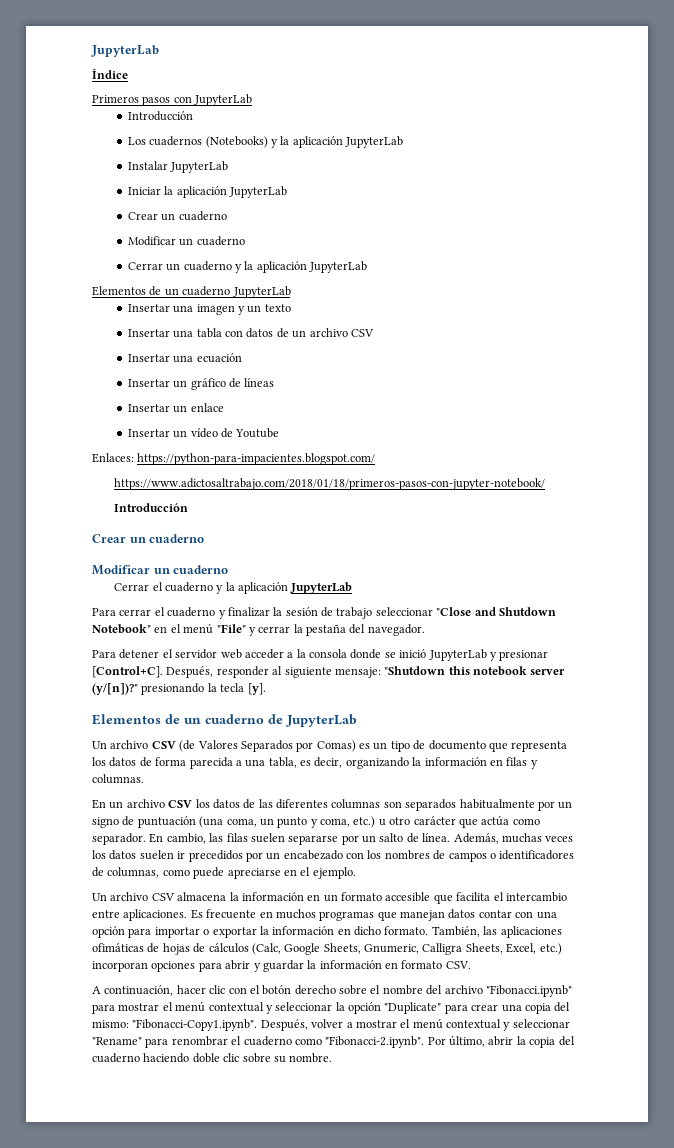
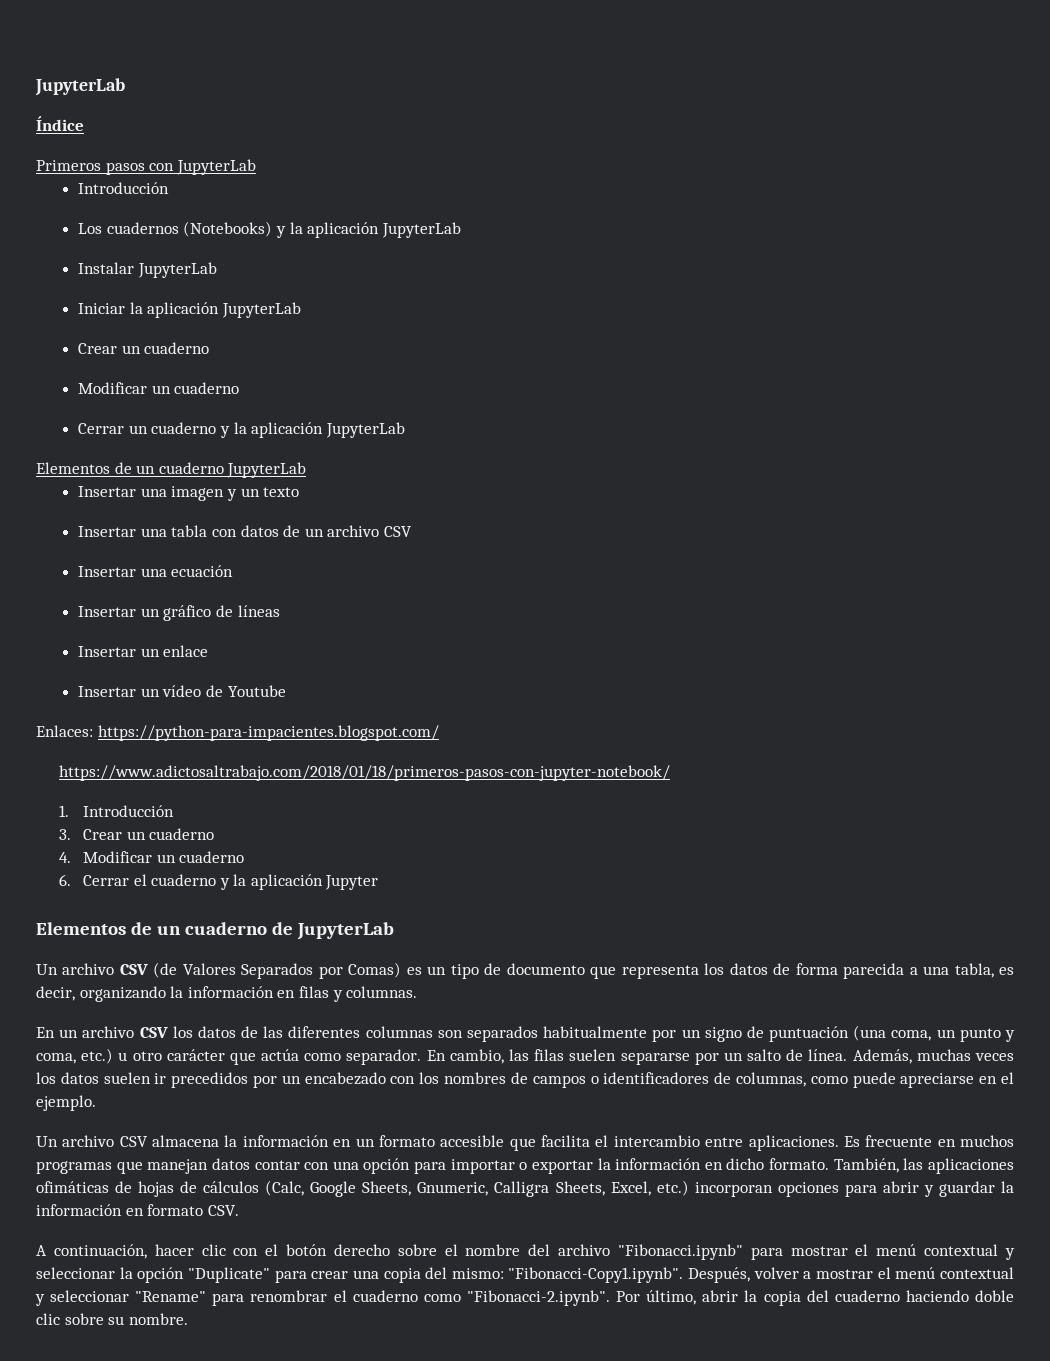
[114,503,189,512] [92,534,205,543] [92,565,229,575] Introducción // Crear un cuaderno // Modificar un cuaderno // -> [59,805,174,817] [59,828,215,840] [59,851,245,863] [59,874,72,886] 1. Introducción // 3. Crear un cuaderno // 4. Modificar un cuaderno // 6.
[290,582,353,594] [92,607,556,619] [92,623,425,636] [92,649,549,661] [92,666,566,678] [92,683,266,695] JupyterLab // Para cerrar el cuaderno y finalizar la sesión de trabajo seleccionar "Close and Shutdown Notebook" en el menú "File" y cerrar la pestaña del navegador. // Para detener el servidor web acceder a la consola donde se inició JupyterLab y presionar [Control+C]. Después, responder al siguiente mensaje: "Shutdown this notebook server (y/[n])?" presionando la tecla [y]. -> [325,875,379,890] Jupyter

